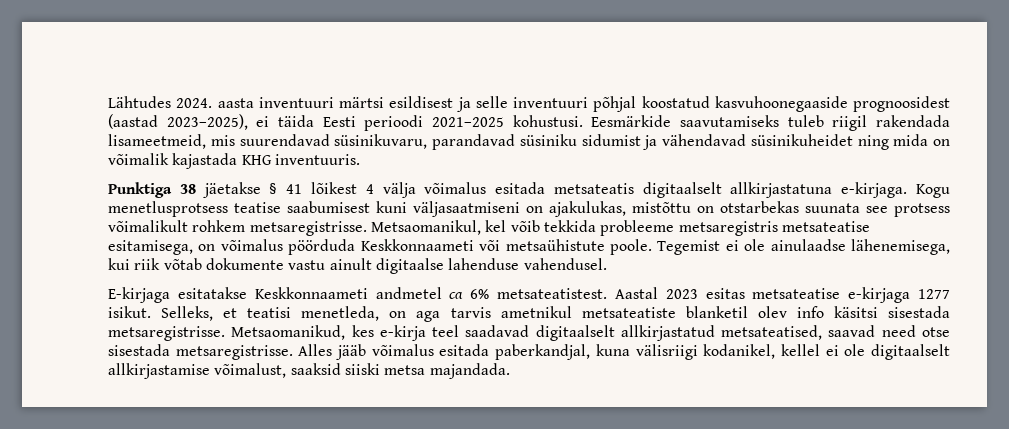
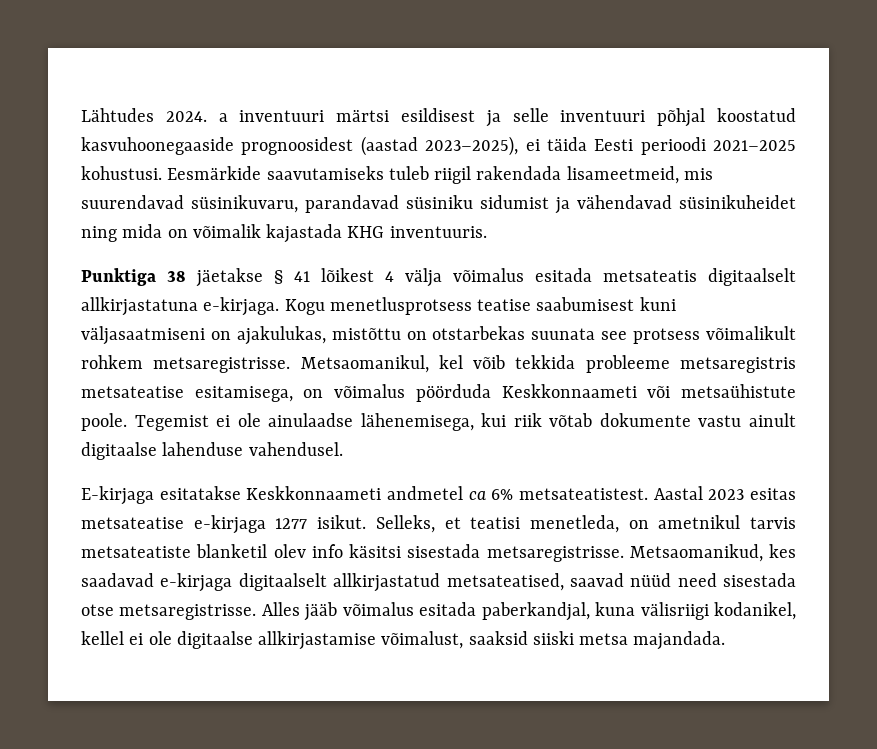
[217,98,254,108] aasta -> [218,113,228,122] a
[416,306,572,322] aga tarvis ametnikul -> [658,515,796,529] ametnikul tarvis
[379,325,530,341] e-kirja teel saadavad -> [81,573,233,592] saadavad e-kirjaga
[881,325,950,337] [108,344,170,356] need otse sisestada -> [630,573,796,587] [81,604,114,616] nüüd need sisestada otse
[871,344,951,360] digitaalselt -> [176,631,253,649] digitaalse

